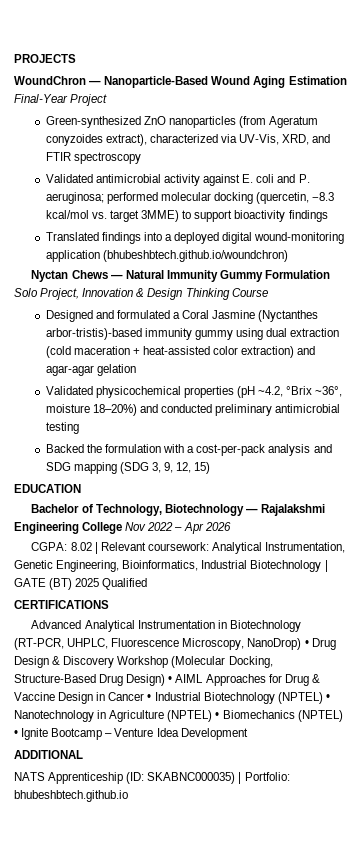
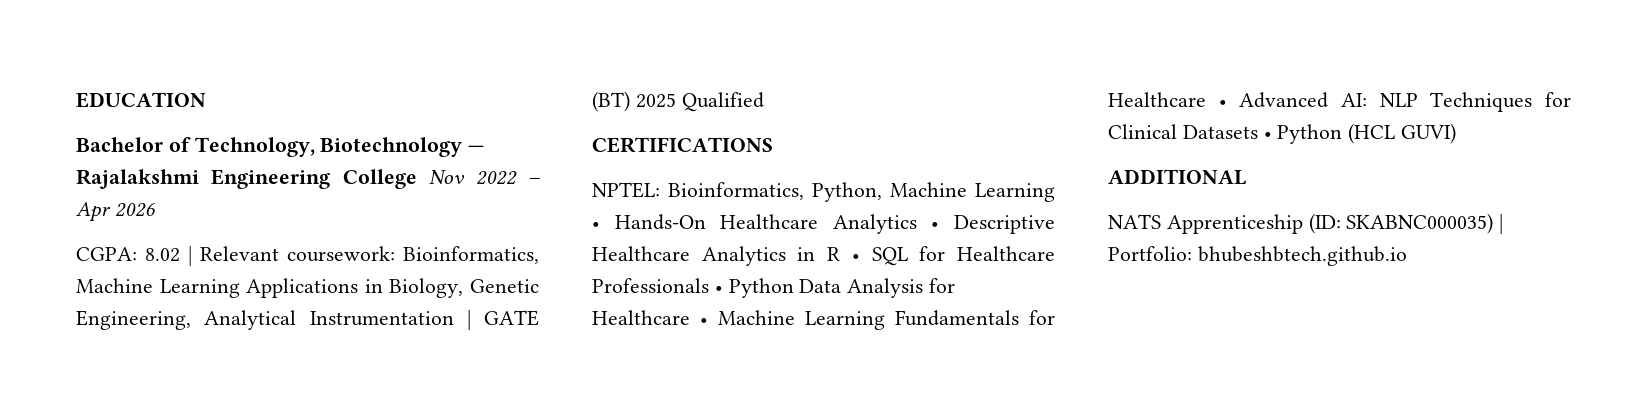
[14,54,76,63] [14,76,347,88] [14,94,108,106] [45,116,319,128] [45,134,331,146] [45,152,141,164] [45,174,310,186] [45,192,335,204] [45,210,328,222] [45,232,345,244] [45,250,288,262] [31,270,331,282] [14,288,268,300] [45,310,319,322] [45,328,340,340] [45,346,316,358] [45,364,136,376] [45,386,343,398] [45,404,341,416] [45,422,79,434] [45,444,332,456] [45,462,211,474] PROJECTS // WoundChron — Nanoparticle-Based Wound Aging Estimation Final-Year Project // Green-synthesized ZnO nanoparticles (from Ageratum conyzoides extract), characterized via UV-Vis, XRD, and FTIR spectroscopy // Validated antimicrobial activity against E. coli and P. aeruginosa; performed molecular docking (quercetin, −8.3 kcal/mol vs. target 3MME) to support bioactivity findings // Translated findings into a deployed digital wound-monitoring application (bhubeshbtech.github.io/woundchron) // Nyctan Chews — Natural Immunity Gummy Formulation Solo Project, Innovation & Design Thinking Course // Designed and formulated a Coral Jasmine (Nyctanthes arbor-tristis)-based immunity gummy using dual extraction (cold maceration + heat-assisted color extraction) and agar-agar gelation // Validated physicochemical properties (pH ~4.2, °Brix ~36°, moisture 18–20%) and conducted preliminary antimicrobial testing // Backed the formulation with a cost-per-pack analysis and SDG mapping (SDG 3, 9, 12, 15) // -> (76, 100) none
[212,542,346,554] [14,560,322,572] Analytical Instrumentation, Genetic Engineering, Bioinformatics, Industrial Biotechnology -> [403,246,539,264] [76,278,539,298] [76,310,454,330] Bioinformatics, Machine Learning Applications in Biology, Genetic Engineering, Analytical Instrumentation
[31,620,301,632] [14,638,336,650] [14,656,273,668] [14,674,320,686] [14,692,330,704] [14,710,343,722] [14,728,248,740] Advanced Analytical Instrumentation in Biotechnology (RT-PCR, UHPLC, Fluorescence Microscopy, NanoDrop) • Drug Design & Discovery Workshop (Molecular Docking, Structure-Based Drug Design) • AIML Approaches for Drug & Vaccine Design in Cancer • Industrial Biotechnology (NPTEL) • Nanotechnology in Agriculture (NPTEL) • Biomechanics (NPTEL) • Ignite Bootcamp – Venture Idea Development -> [592,182,1055,202] [592,214,1055,234] [592,246,1055,266] [592,278,956,298] [592,310,1055,330] [1108,92,1571,112] [1108,123,1457,144] NPTEL: Bioinformatics, Python, Machine Learning • Hands-On Healthcare Analytics • Descriptive Healthcare Analytics in R • SQL for Healthcare Professionals • Python Data Analysis for Healthcare • Machine Learning Fundamentals for Healthcare • Advanced AI: NLP Techniques for Clinical Datasets • Python (HCL GUVI)

